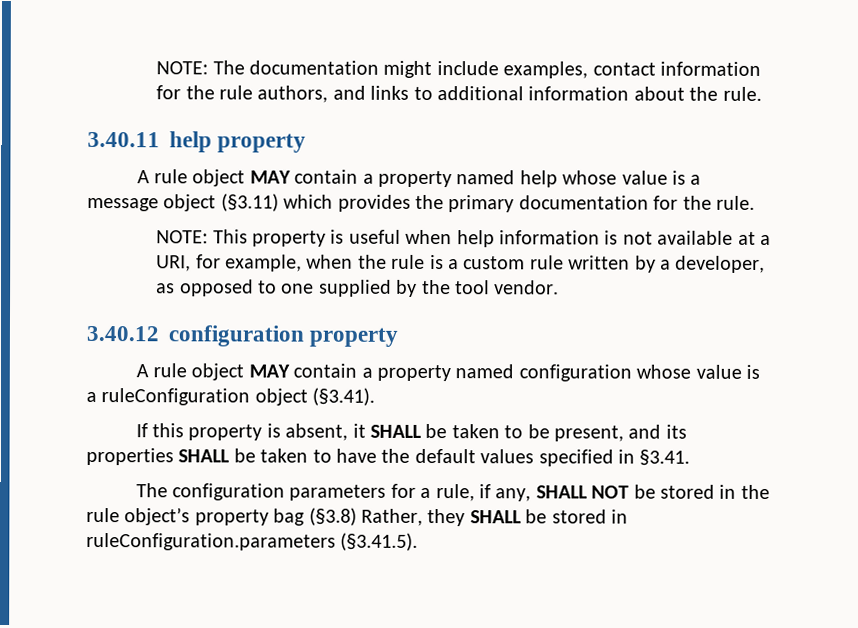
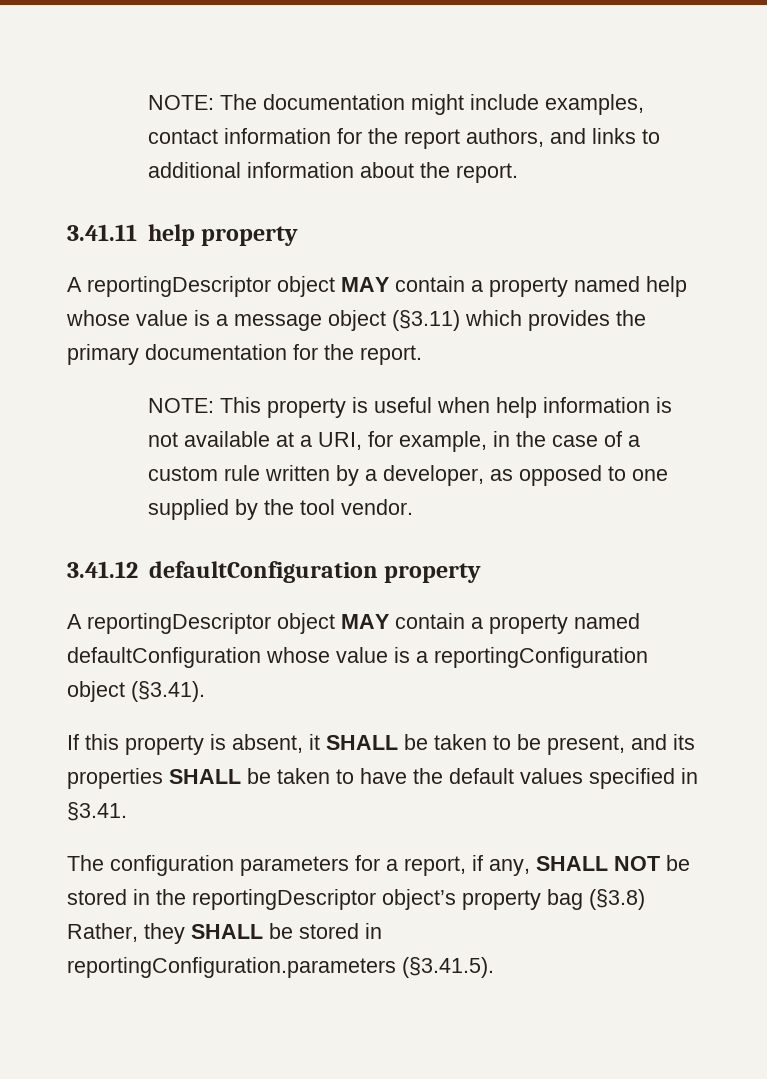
[219,85,254,100] rule -> [404,129,461,149] report
[722,86,762,101] [87,131,160,148] rule. // 3.40.11 -> [456,163,519,183] [67,224,137,241] report. // 3.41.11
[154,169,189,184] rule -> [87,276,271,297] reportingDescriptor
[715,195,755,210] rule. -> [360,345,422,365] report.
[306,254,444,270] when the rule is -> [493,431,623,447] in the case of
[86,325,399,347] [135,363,761,382] [86,388,251,406] 3.40.12 configuration property // A rule object MAY contain a property named configuration whose value is a ruleConfiguration -> [67,561,482,583] [67,613,640,634] [67,647,648,668] 3.41.12 defaultConfiguration property // A reportingDescriptor object MAY contain a property named defaultConfiguration whose value is a reportingConfiguration
[435,484,475,502] rule, -> [404,856,466,876] report,
[86,507,120,523] rule -> [192,889,376,910] reportingDescriptor
[86,532,336,551] ruleConfiguration.parameters -> [67,957,396,978] reportingConfiguration.parameters

